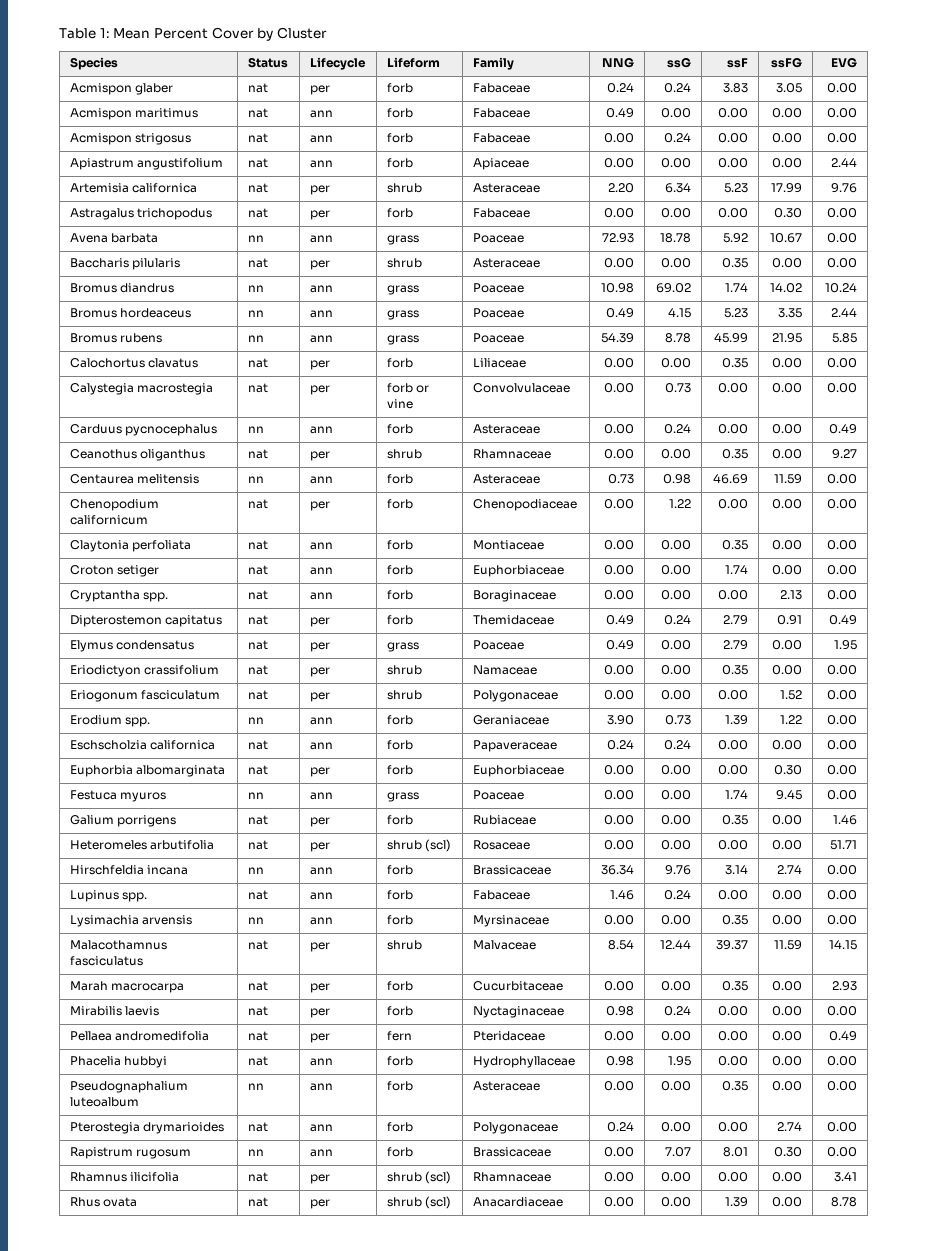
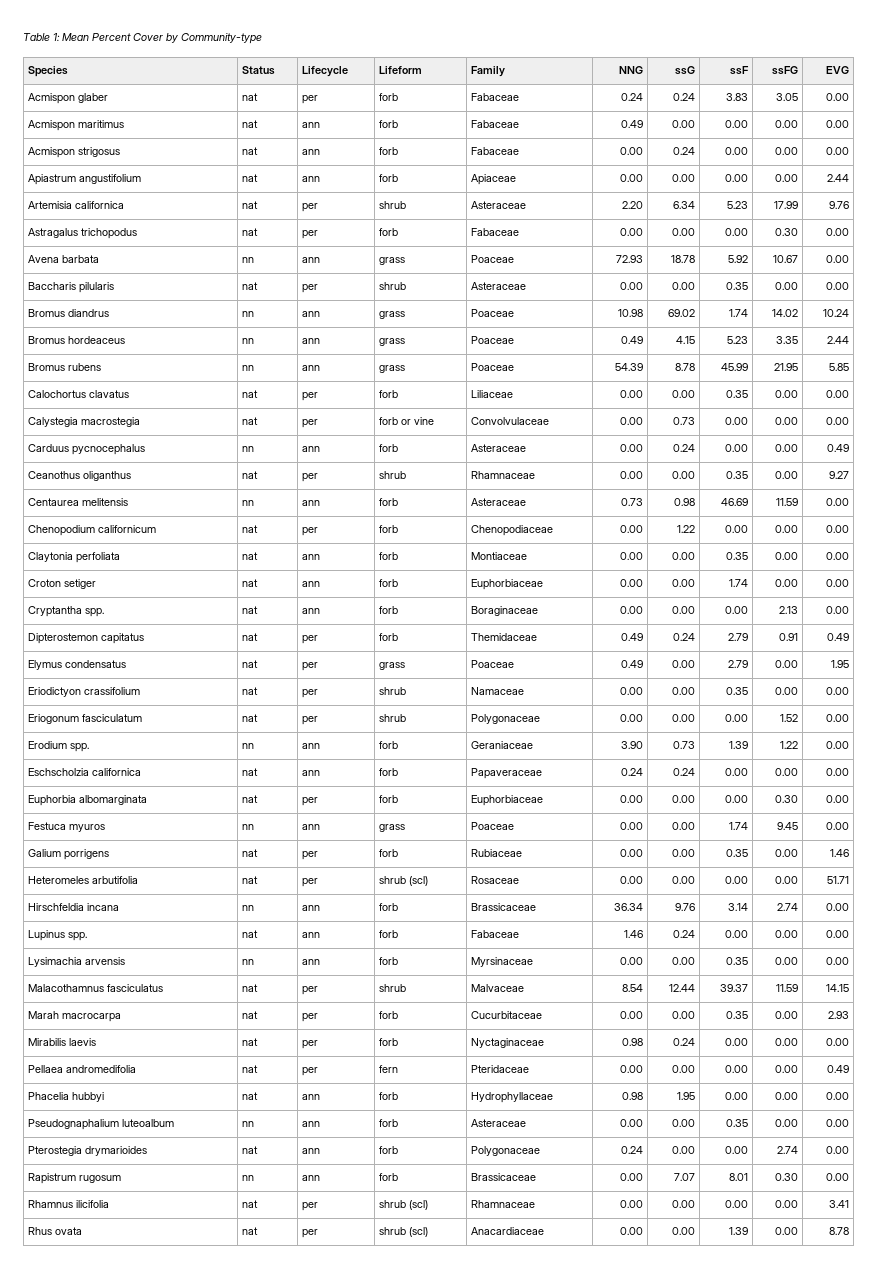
[276,27,327,39] Cluster -> [181,33,262,44] Community-type

